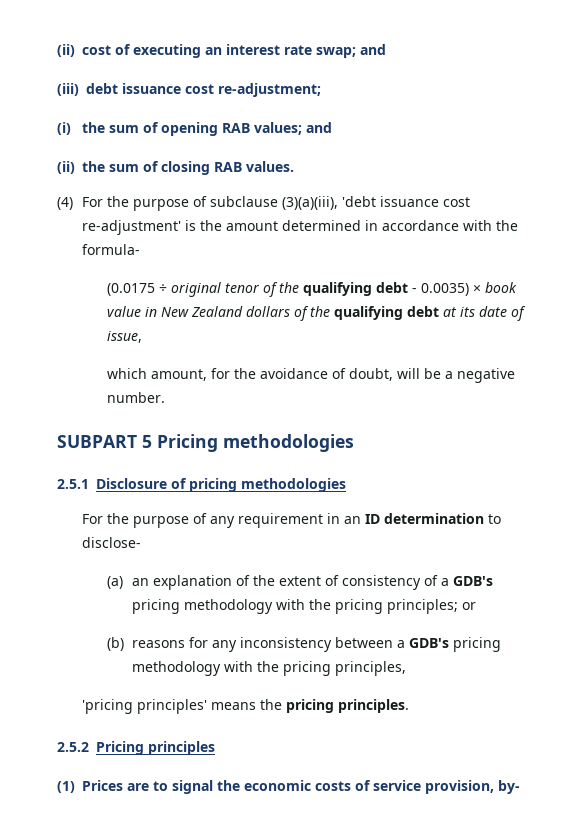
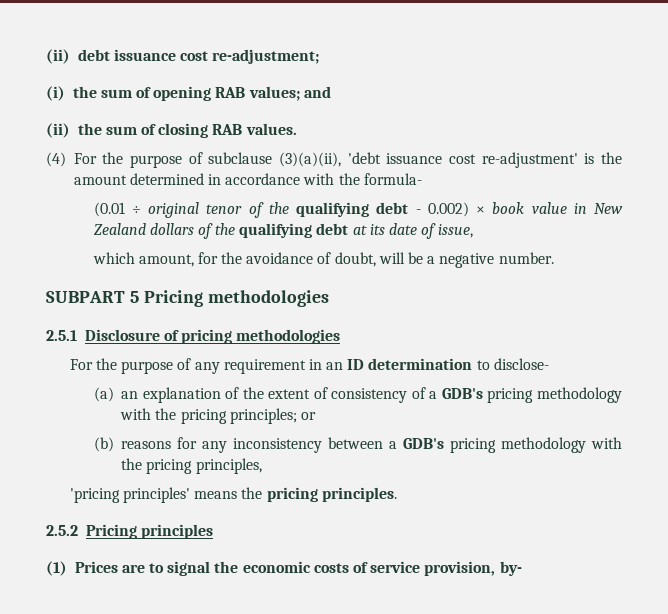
[57,44,387,58] [57,83,79,96] (ii) cost of executing an interest rate swap; and // (iii) -> [46,49,70,64] (ii)
[282,196,339,210] (3)(a)(iii), -> [279,152,342,167] (3)(a)(ii),
[107,283,156,296] (0.0175 -> [93,202,125,217] (0.01
[421,283,470,296] 0.0035) -> [427,202,469,217] 0.002)

